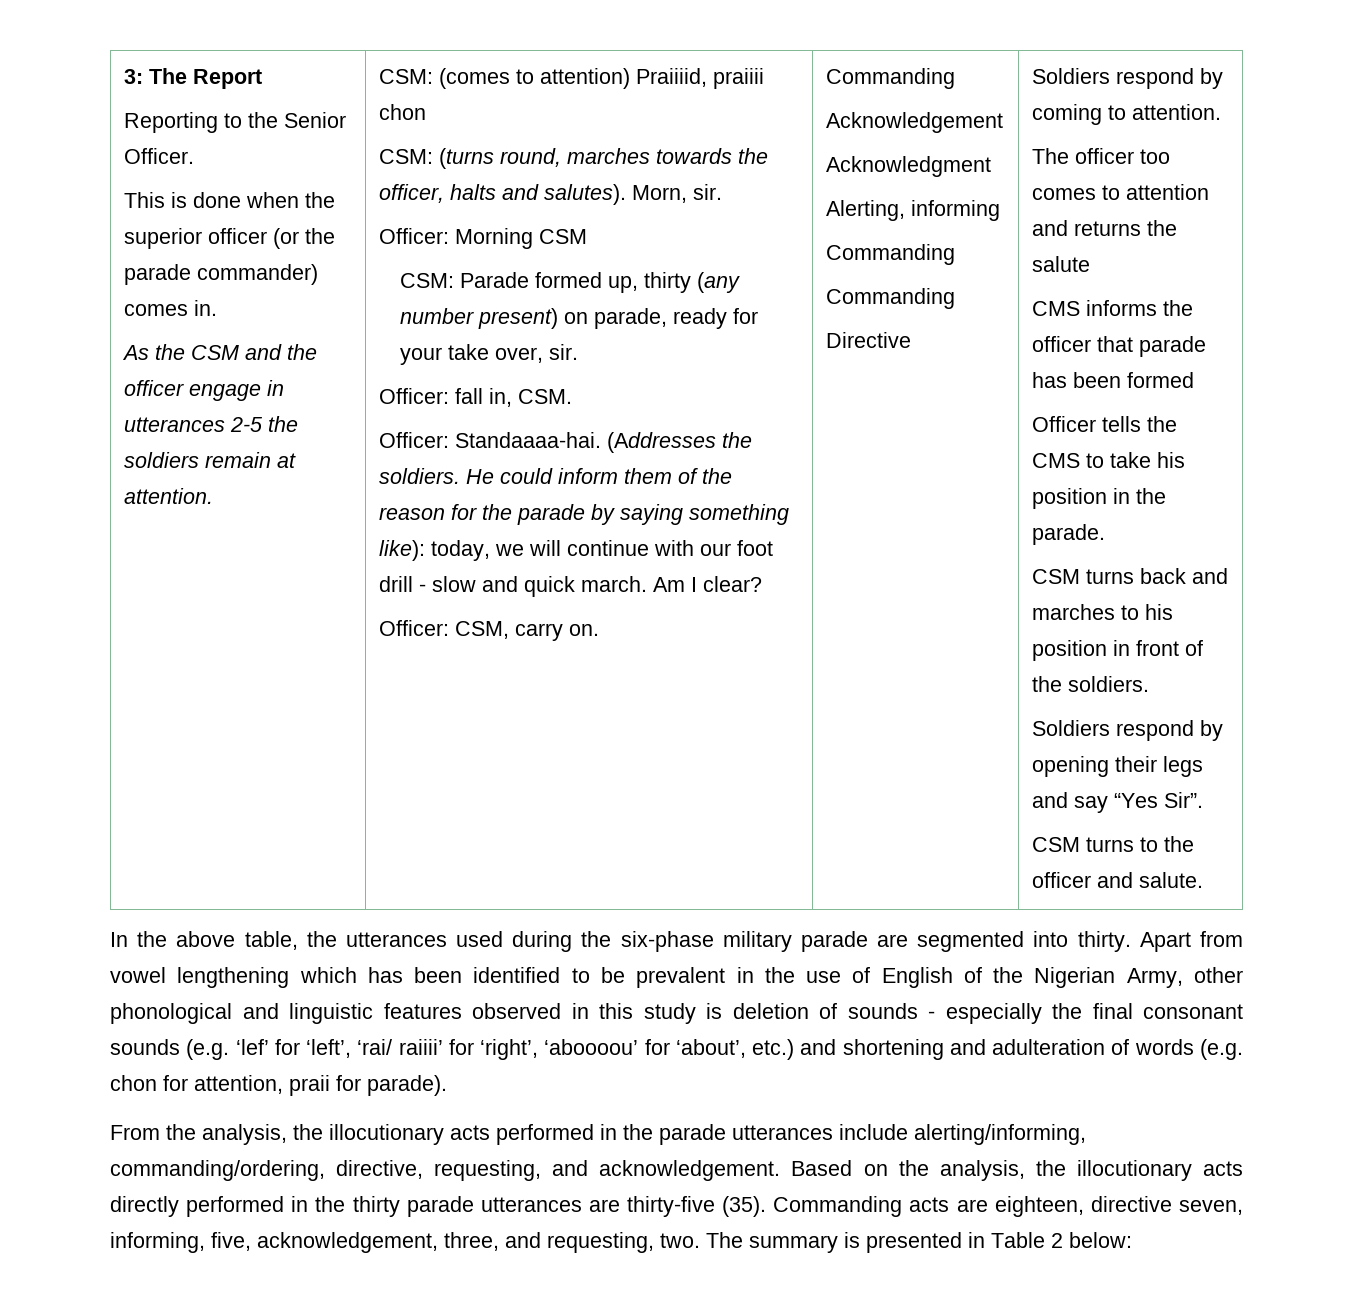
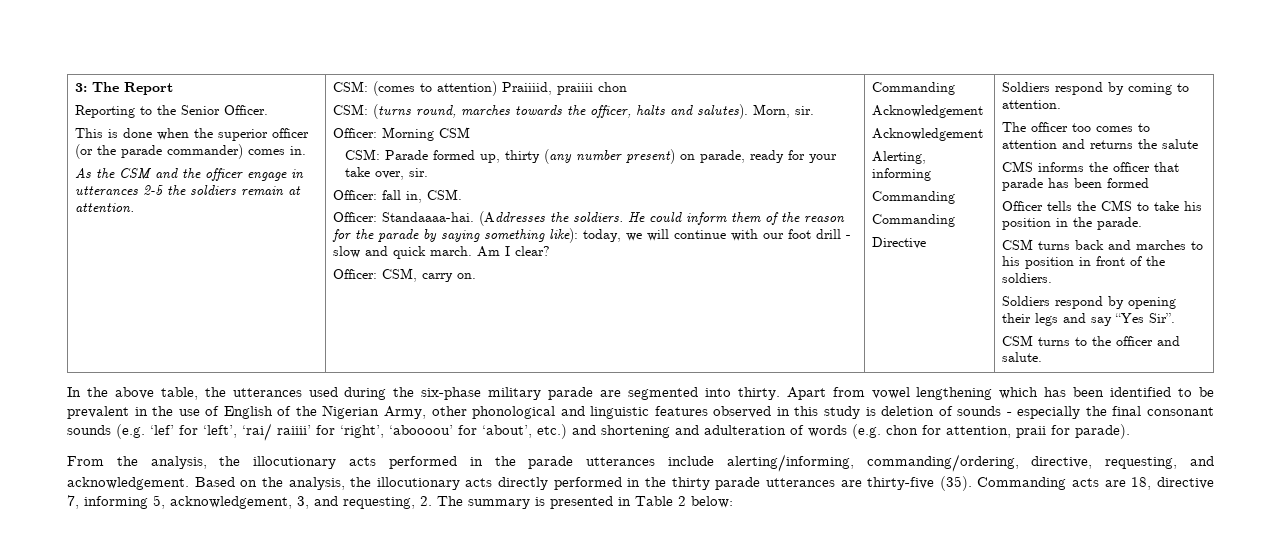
[825,156,991,177] Acknowledgment -> [871,128,983,141] Acknowledgement
[994,1196,1243,1217] [110,1232,499,1253] eighteen, directive seven, informing, five, acknowledgement, three, -> [1131,477,1215,490] [67,495,309,509] 18, directive 7, informing 5, acknowledgement, 3,
[660,1233,700,1248] two. -> [420,496,432,506] 2.

